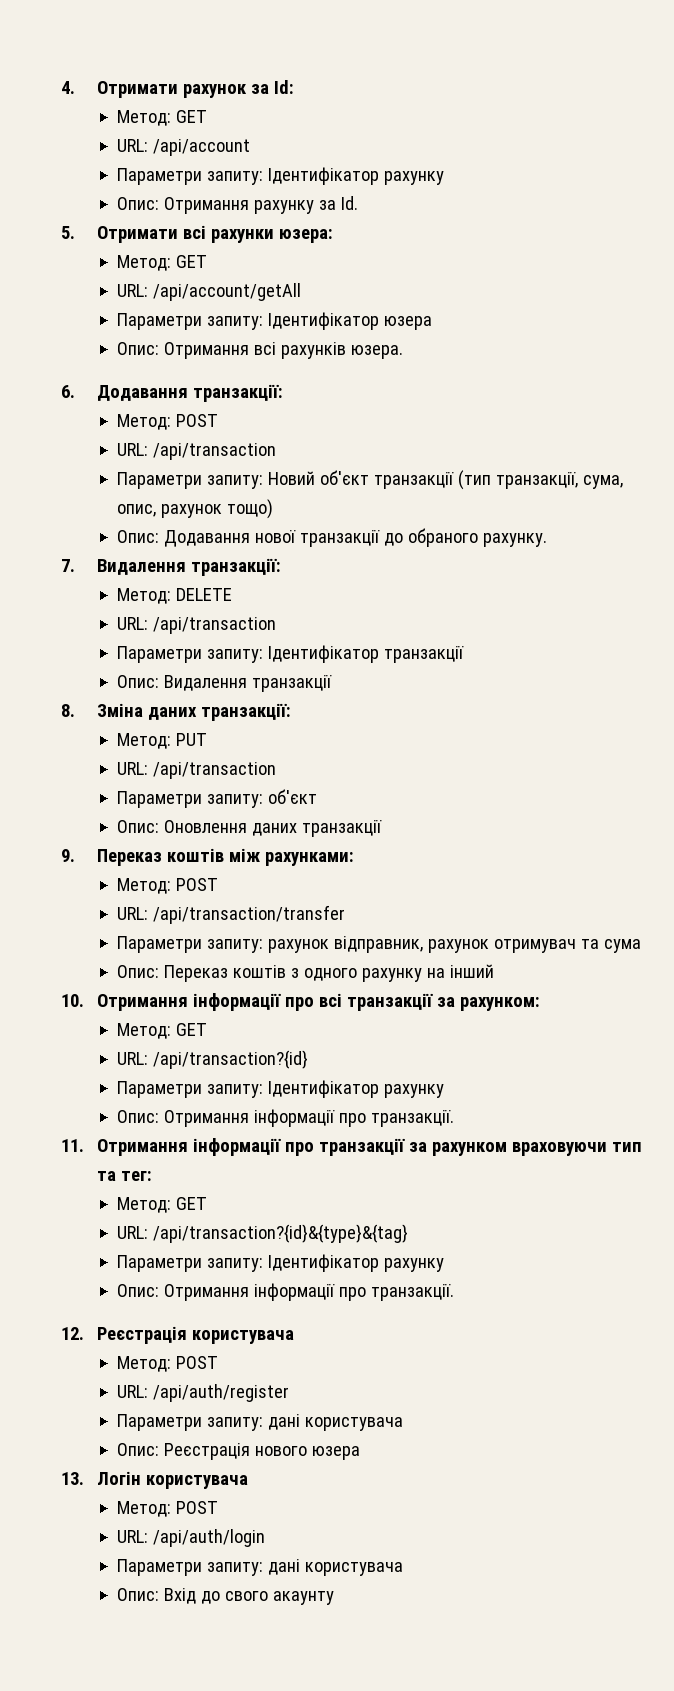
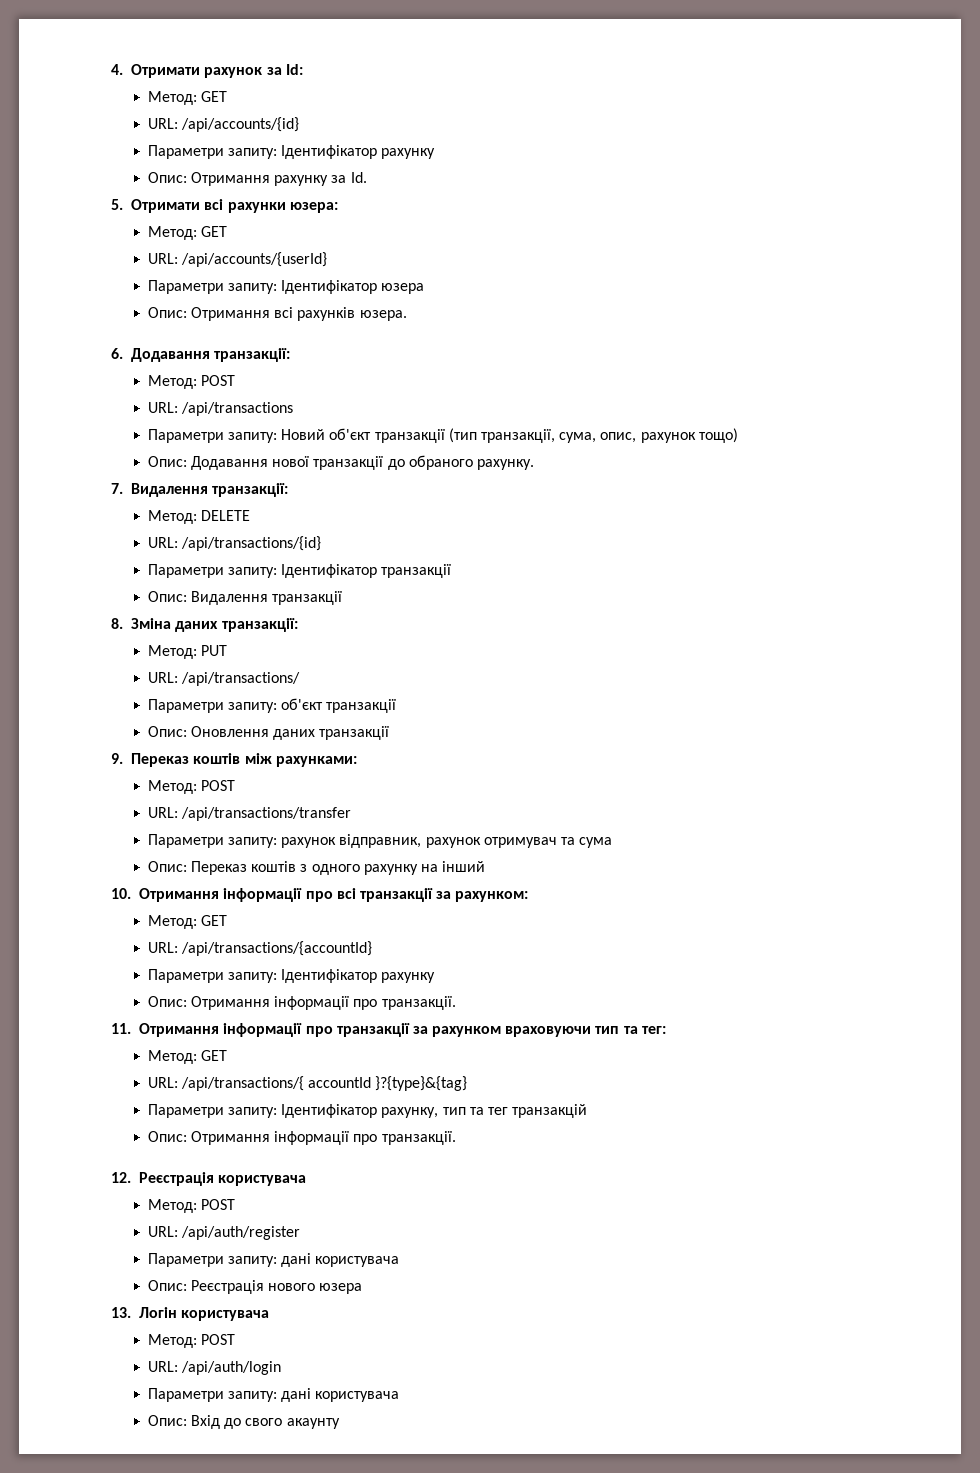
[153,139,251,156] /api/account -> [181,117,300,132] /api/accounts/{id}
[153,283,302,301] /api/account/getAll -> [181,252,328,267] /api/accounts/{userId}
[153,443,277,460] /api/transaction -> [181,402,294,416] /api/transactions
[153,617,277,634] /api/transaction -> [181,536,322,551] /api/transactions/{id}
[153,762,277,779] /api/transaction -> [181,672,301,686] /api/transactions/
(318, 796) none -> [326,699,397,713] транзакції
[153,905,346,924] /api/transaction/transfer -> [181,807,352,821] /api/transactions/transfer
[153,1050,309,1069] /api/transaction?{id} -> [181,941,373,956] /api/transactions/{accountId}
[153,1224,409,1243] [117,1254,445,1272] /api/transaction?{id}&{type}&{tag} // Параметри запиту: Ідентифікатор рахунку -> [181,1076,468,1091] [147,1104,588,1118] /api/transactions/{ accountId }?{type}&{tag} // Параметри запиту: Ідентифікатор рахунку, тип та тег транзакцій

